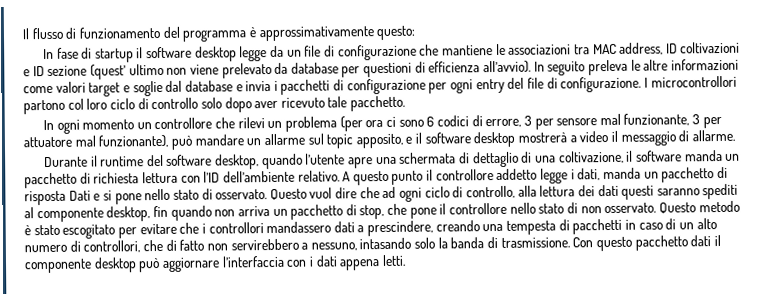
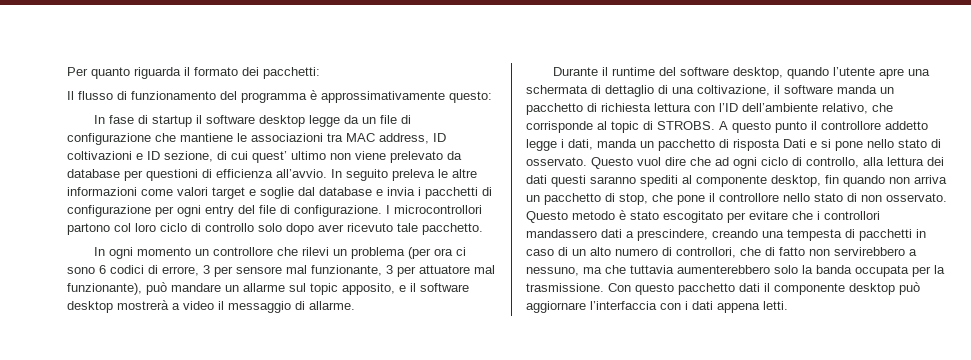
(22, 34) none -> [67,67,320,79] Per quanto riguarda il formato dei pacchetti: //
[47,64,126,80] sezione (quest’ -> [164,151,287,163] sezione, di cui quest’
[483,60,532,74] all’avvio). -> [276,169,327,178] all’avvio.
[297,170,340,182] relativo. -> [822,103,893,114] [526,121,715,133] relativo, che corrisponde al topic di STROBS.
[359,236,499,250] intasando solo la banda di -> [583,265,945,277] ma che tuttavia aumenterebbero solo la banda occupata per la

